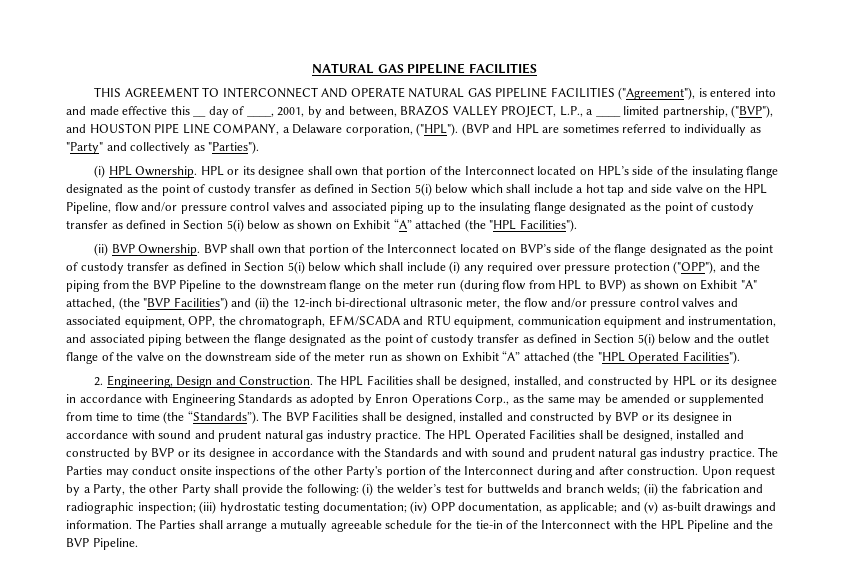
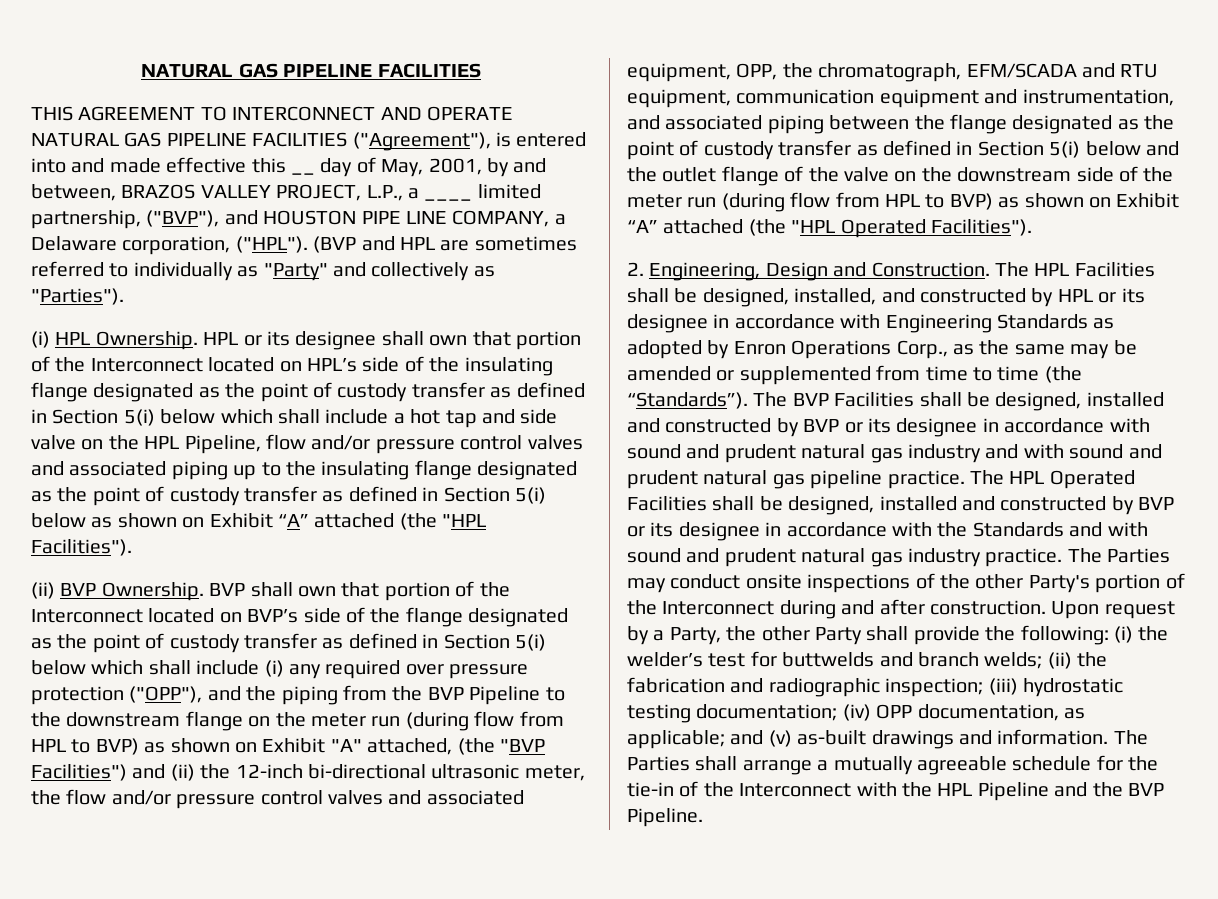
[246,113,274,117] ____, -> [381,159,424,177] May,
(388, 358) none -> [721,192,993,212] (during flow from HPL to BVP)
(372, 436) none -> [985,444,1162,459] [627,470,883,489] and with sound and prudent natural gas pipeline

